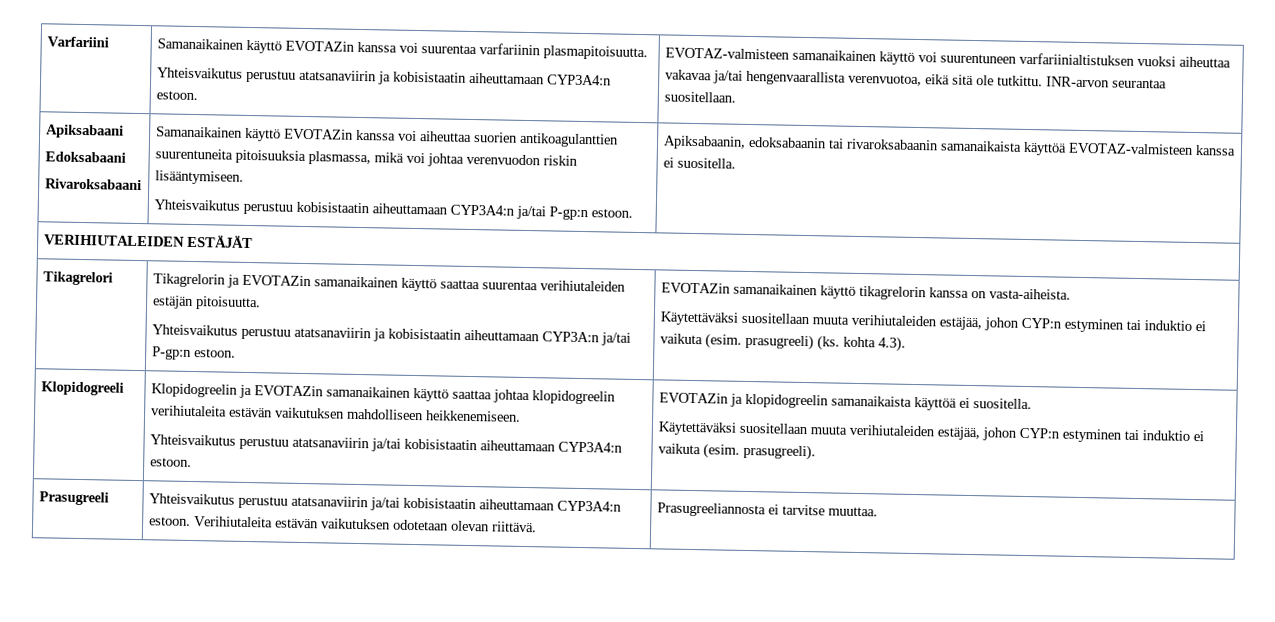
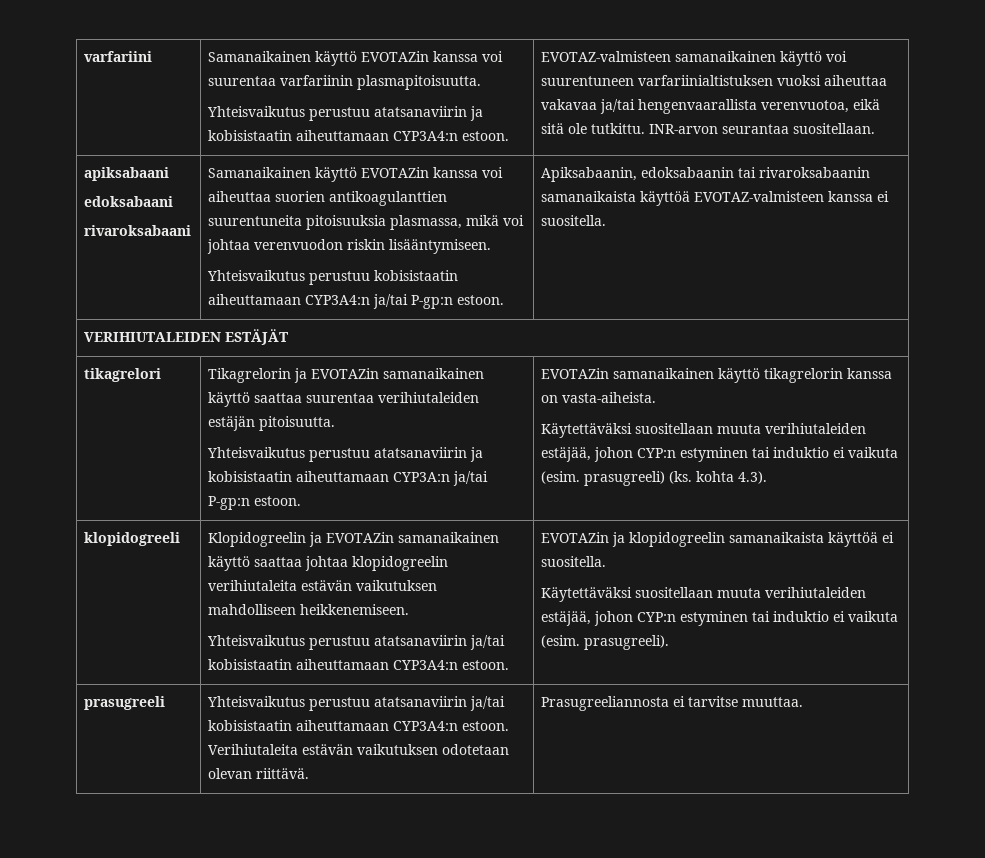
[46,36,109,48] Varfariini -> [84,51,153,62] varfariini
[45,124,124,139] [44,151,126,163] [44,178,142,191] Apiksabaani // Edoksabaani // Rivaroksabaani -> [84,167,170,181] [84,196,174,207] [84,225,192,236] apiksabaani // edoksabaani // rivaroksabaani
[42,271,113,286] Tikagrelori -> [84,368,162,382] tikagrelori
[40,381,124,396] Klopidogreeli -> [84,532,181,546] klopidogreeli
[38,491,109,506] Prasugreeli -> [84,696,166,710] prasugreeli

